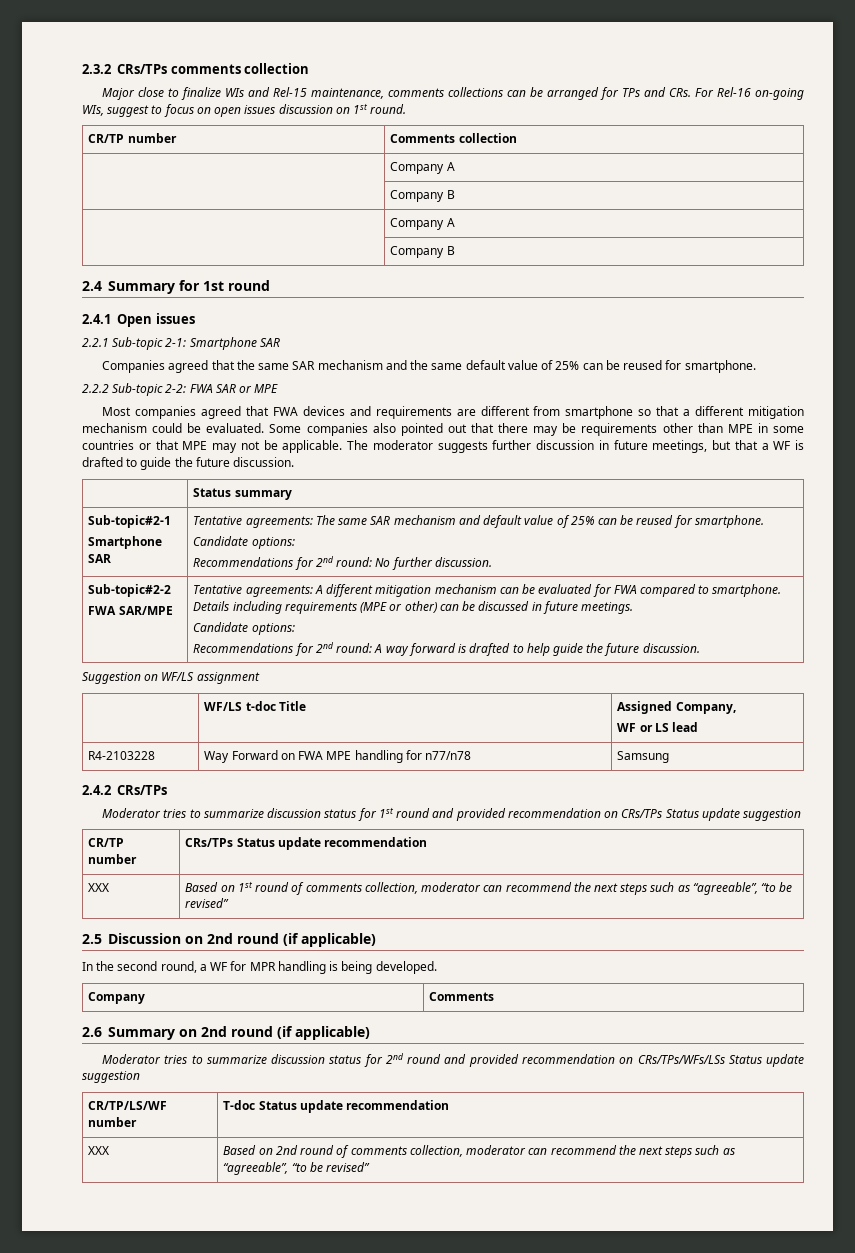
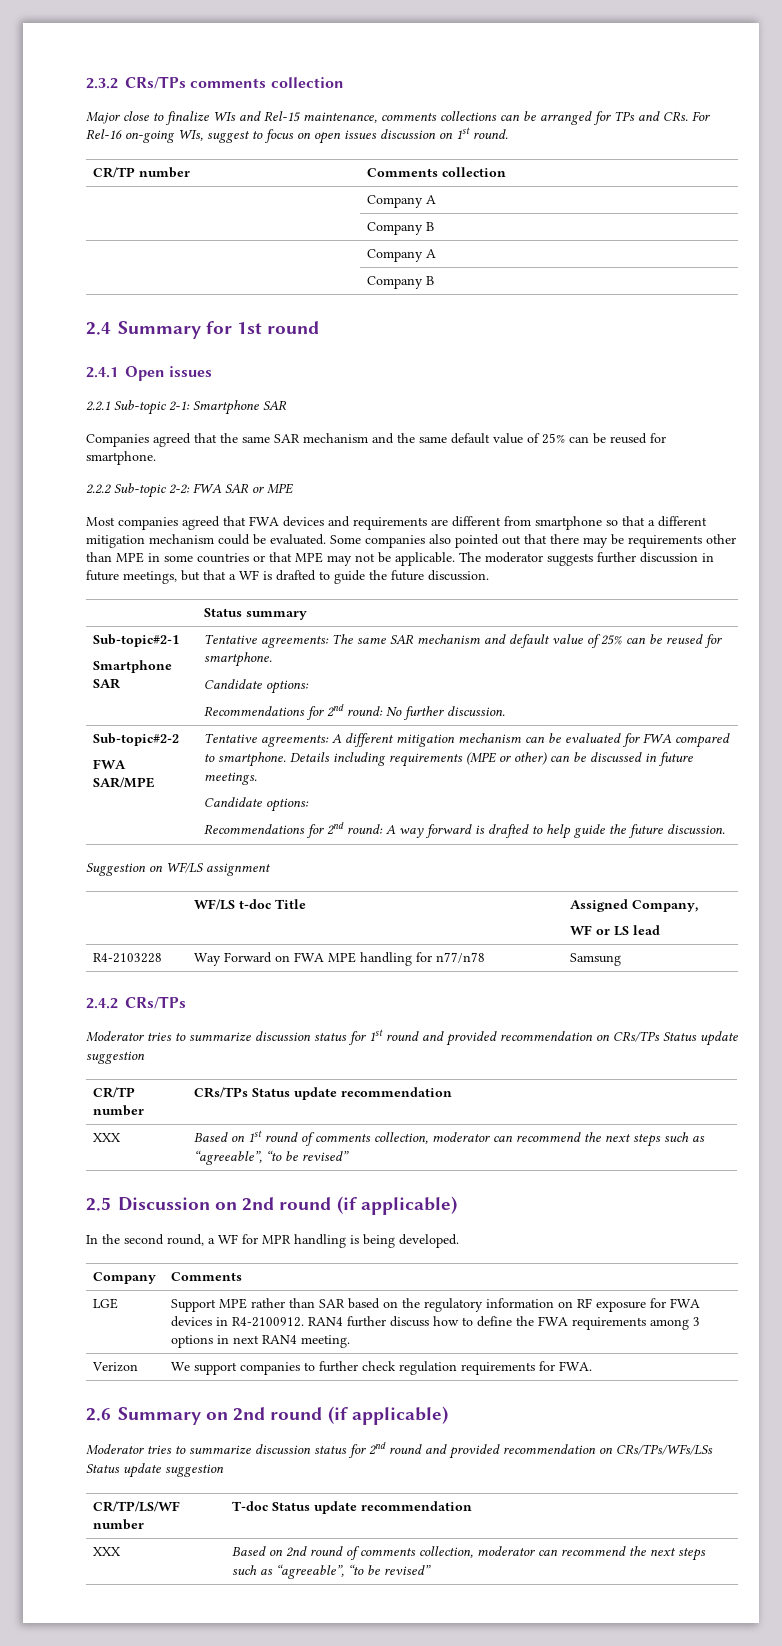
(495, 996) none -> [93,1298,119,1309] [171,1298,701,1312] [171,1316,701,1330] [171,1335,351,1348] [92,1362,139,1372] [171,1361,593,1375] // LGE | Support MPE rather than SAR based on the regulatory information on RF exposure for FWA devices in R4-2100912. RAN4 further discuss how to define the FWA requirements among 3 options in next RAN4 meeting. // Verizon | We support companies to further check regulation requirements for FWA.

